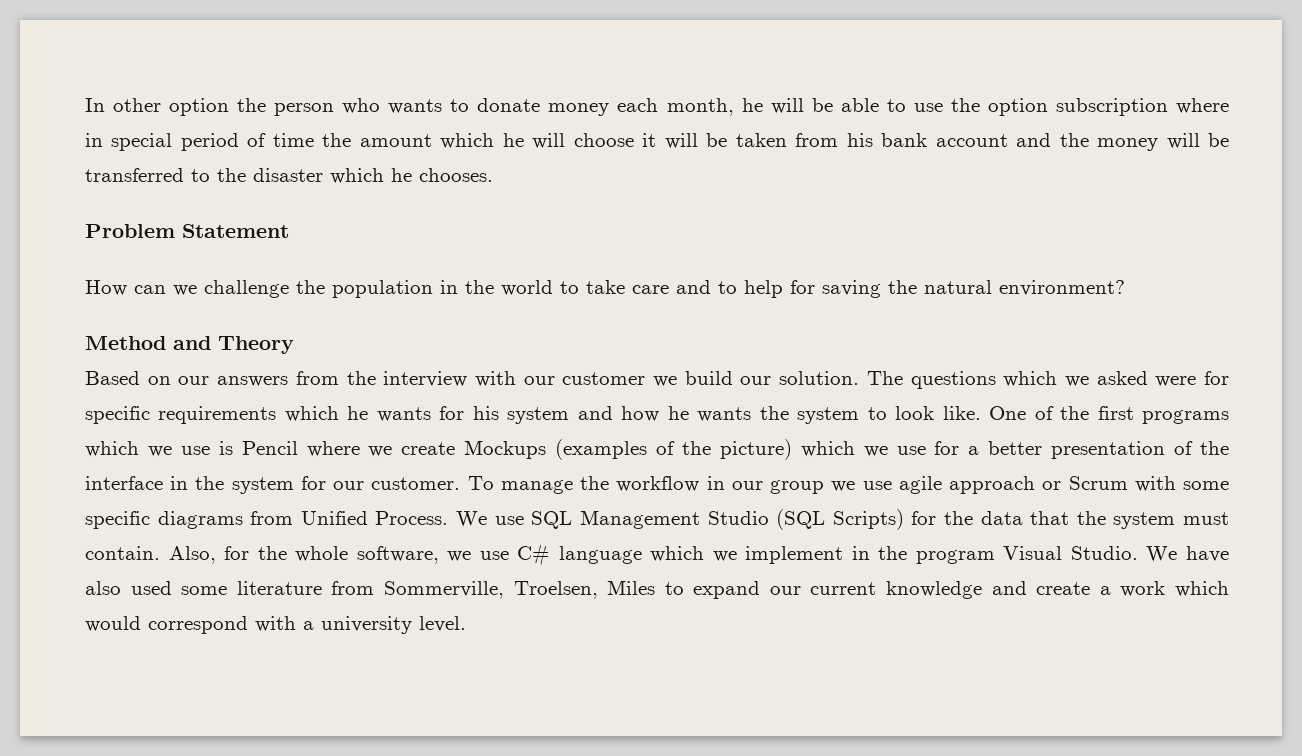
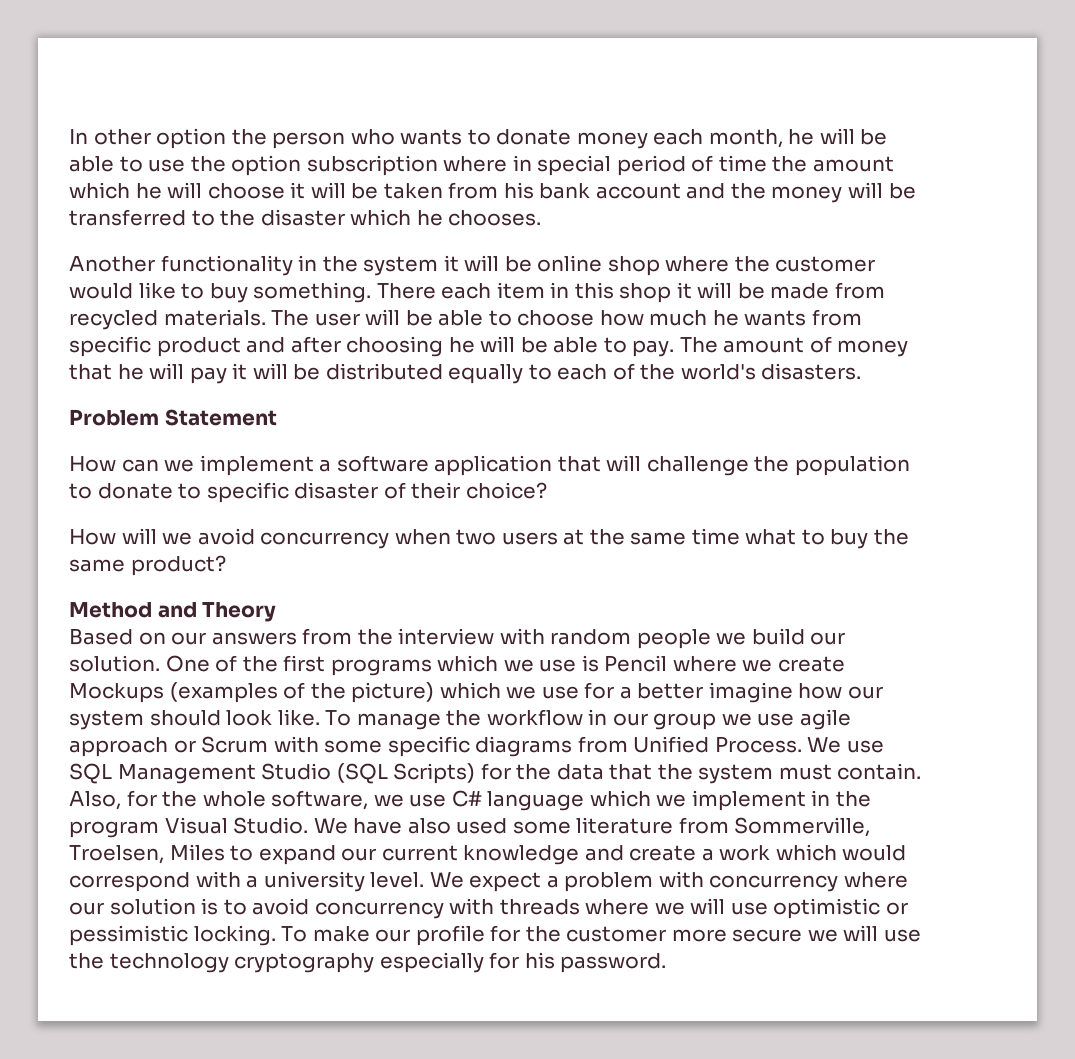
(493, 175) none -> [69,255,876,276] [69,282,886,303] [69,309,862,330] [69,336,909,357] [69,363,862,384] // Another functionality in the system it will be online shop where the customer would like to buy something. There each item in this shop it will be made from recycled materials. The user will be able to choose how much he wants from specific product and after choosing he will be able to pay. The amount of money that he will pay it will be distributed equally to each of the world's disasters.
[204,280,1125,298] challenge the population in the world to take care and to help for saving the natural environment? -> [199,455,910,476] [69,482,547,503] [69,528,910,549] [69,555,226,576] implement a software application that will challenge the population to donate to specific disaster of their choice? // How will we avoid concurrency when two users at the same time what to buy the same product?
[523,372,646,385] our customer -> [550,629,711,649] random people
[866,371,1230,389] [85,406,981,424] The questions which we asked were for specific requirements which he wants for his system and how he wants the system to look like. -> (160, 663) none
[1051,441,1230,459] [85,476,461,494] presentation of the interface in the system for our customer. -> [708,682,883,703] [69,709,320,730] imagine how our system should look like.
(466, 624) none -> [429,871,908,892] [69,898,908,919] [69,925,921,946] [69,952,667,973] We expect a problem with concurrency where our solution is to avoid concurrency with threads where we will use optimistic or pessimistic locking. To make our profile for the customer more secure we will use the technology cryptography especially for his password.

